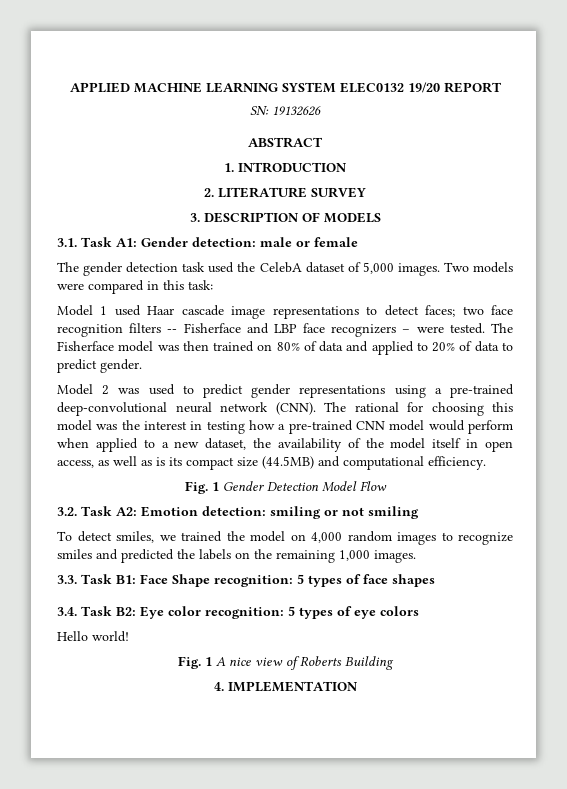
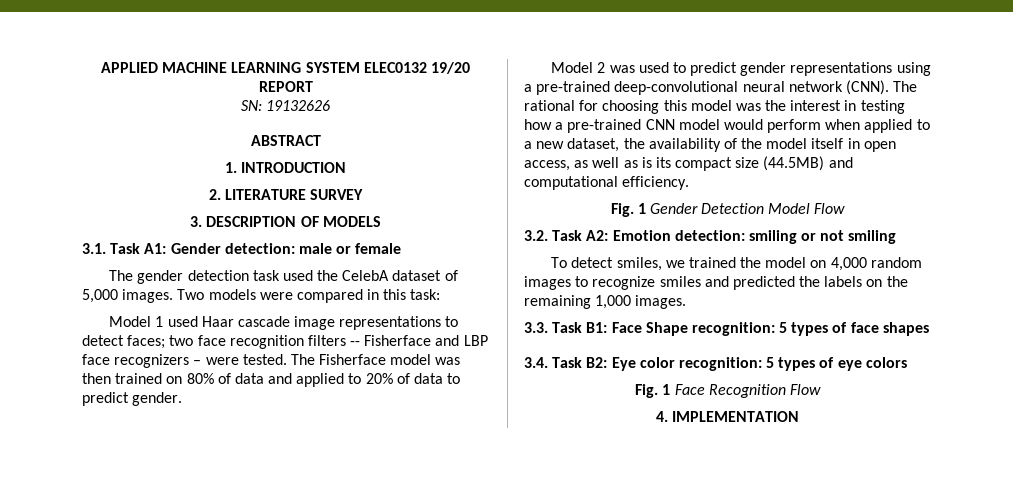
[57,631,129,642] [177,656,394,670] // Hello world! // Fig. 1 A nice view of Roberts Building -> [635,384,821,398] // Fig. 1 Face Recognition Flow

